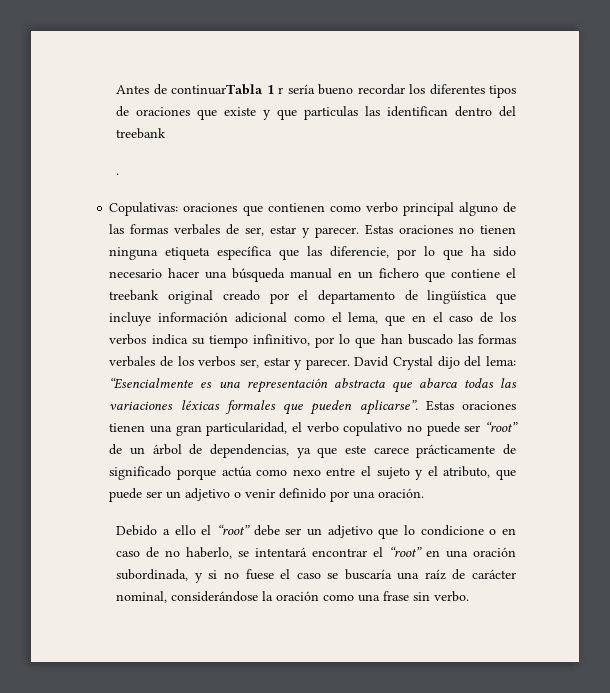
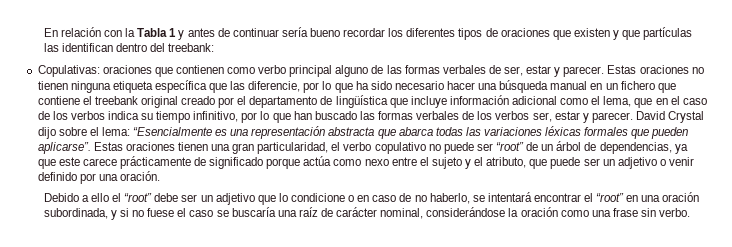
[116,84,284,95] Antes de continuarTabla 1 r -> [43,27,279,40] En relación con la Tabla 1 y antes de continuar
[224,107,257,116] existe -> [573,28,610,37] existen
[304,106,359,120] particulas -> [643,27,693,40] partículas
[116,128,167,139] [116,173,120,175] treebank // . -> [168,43,215,52] treebank:
[464,356,482,367] del -> [58,127,99,136] sobre el

